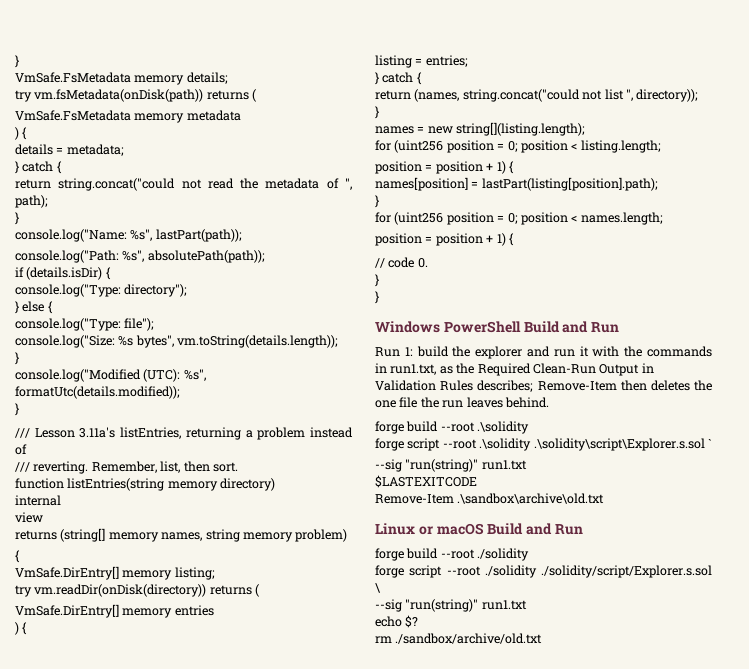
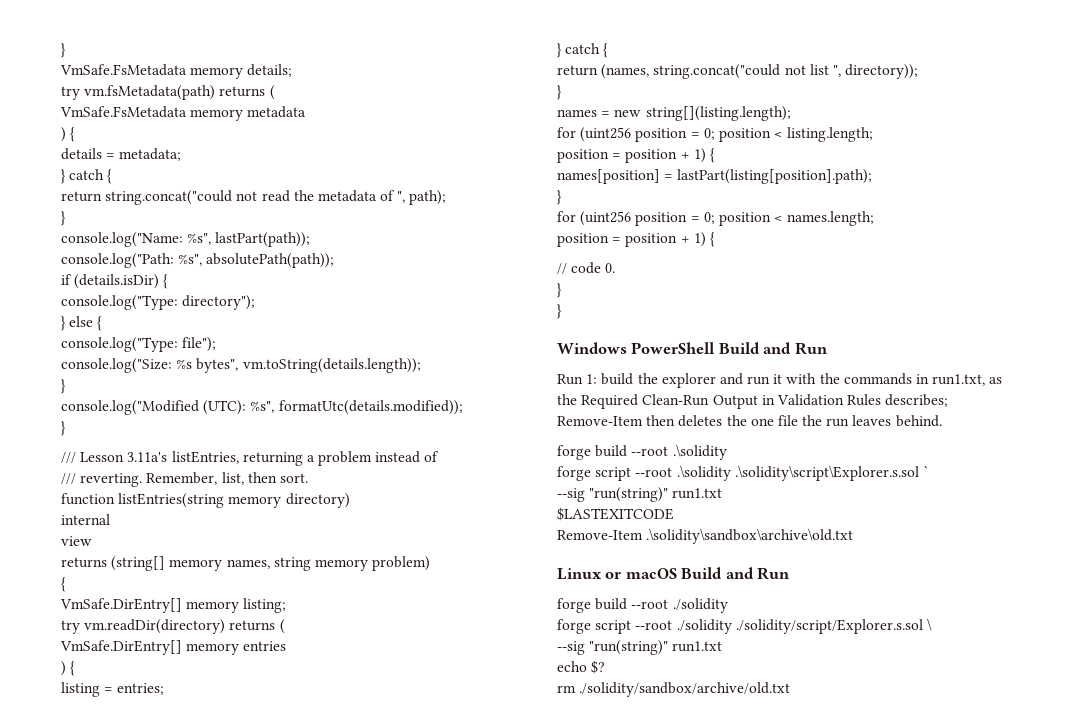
[34,89,204,102] vm.fsMetadata(onDisk(path)) -> [84,85,216,100] vm.fsMetadata(path)
[34,584,207,597] vm.readDir(onDisk(directory)) -> [84,619,226,634] vm.readDir(directory)
[457,493,605,504] .\sandbox\archive\old.txt -> [646,528,854,544] .\solidity\sandbox\archive\old.txt
[395,633,543,644] ./sandbox/archive/old.txt -> [579,682,791,697] ./solidity/sandbox/archive/old.txt

